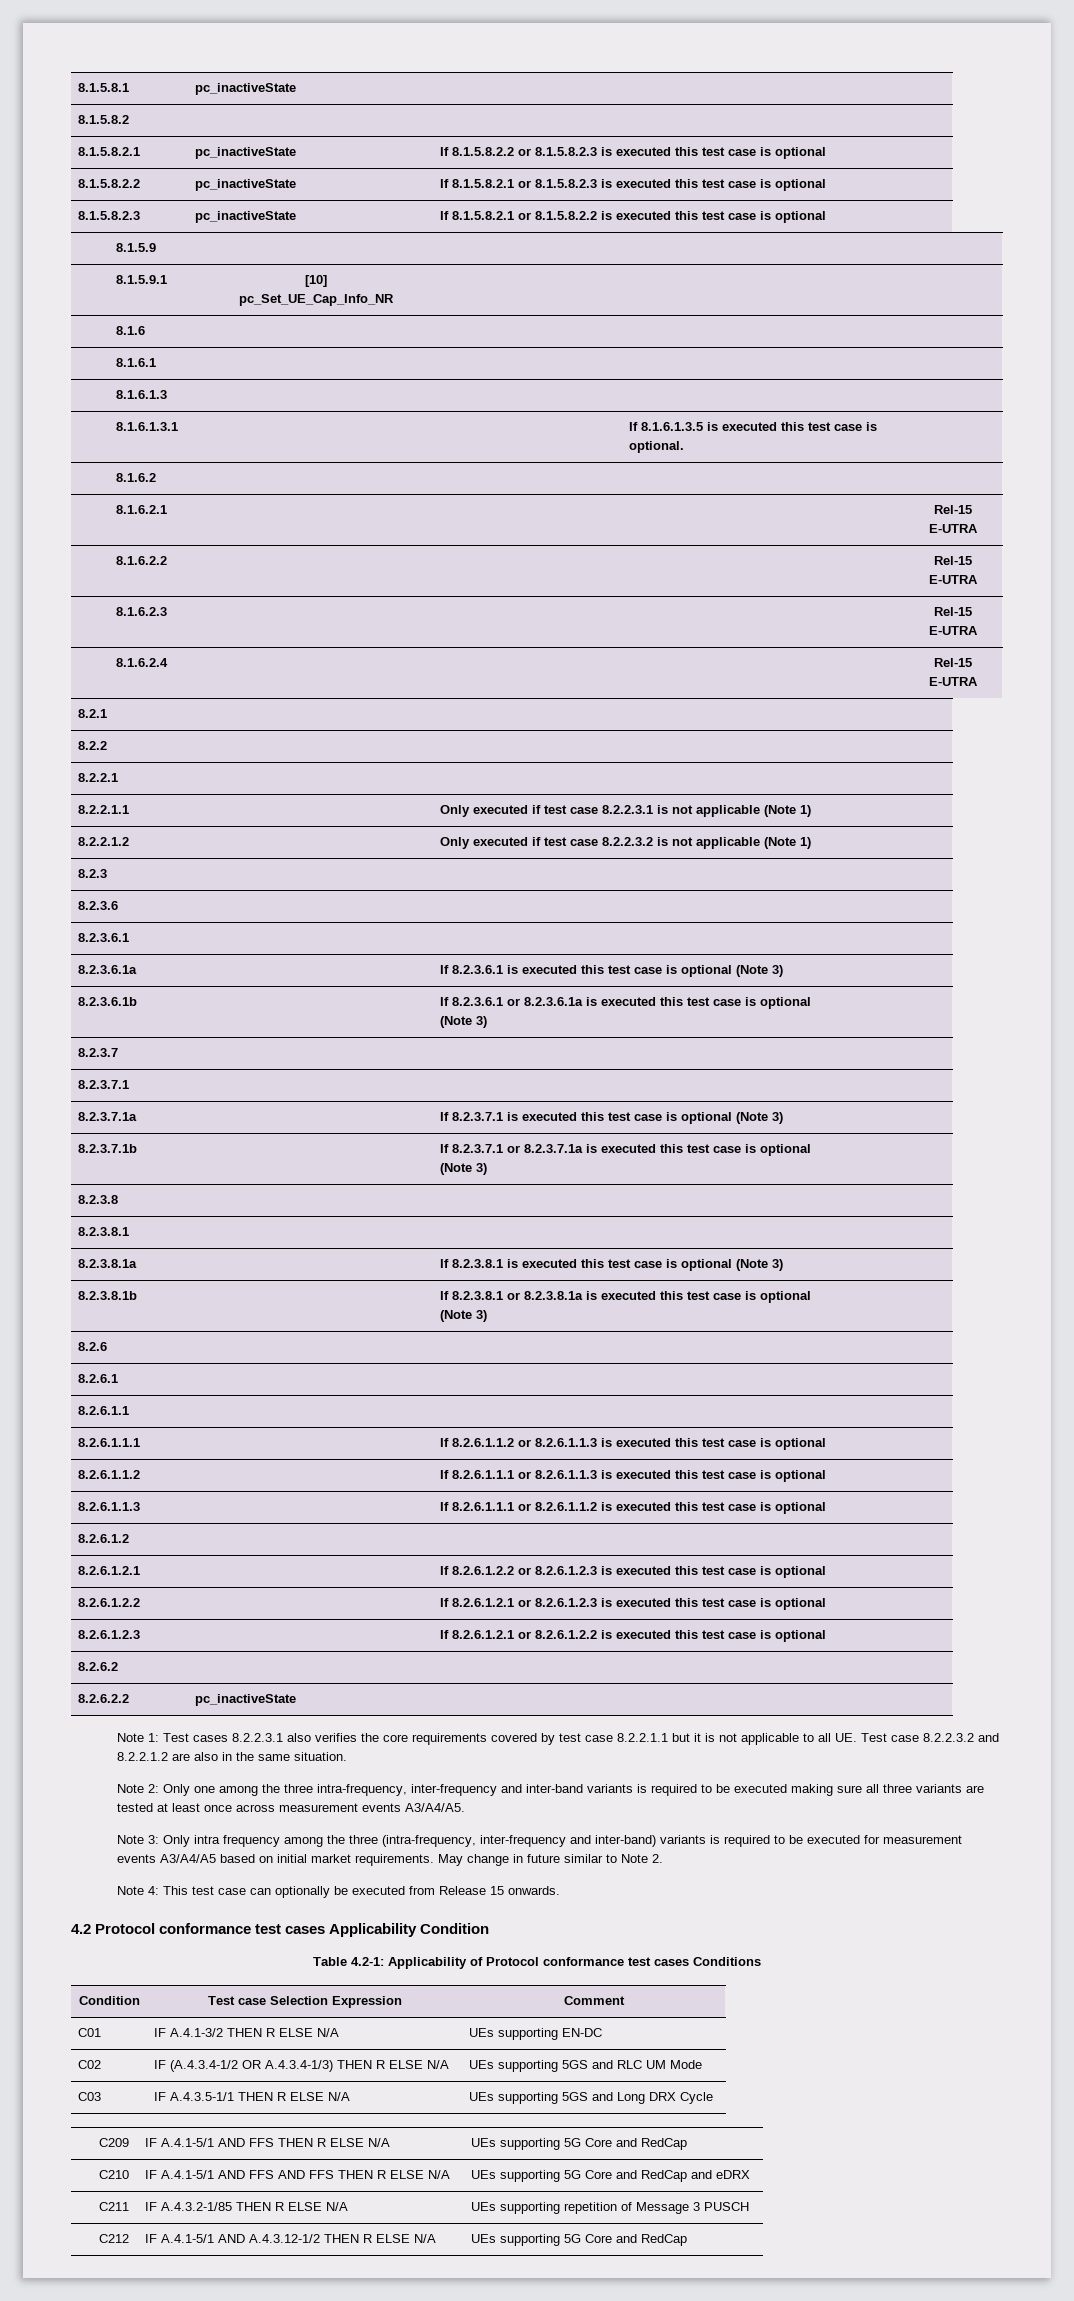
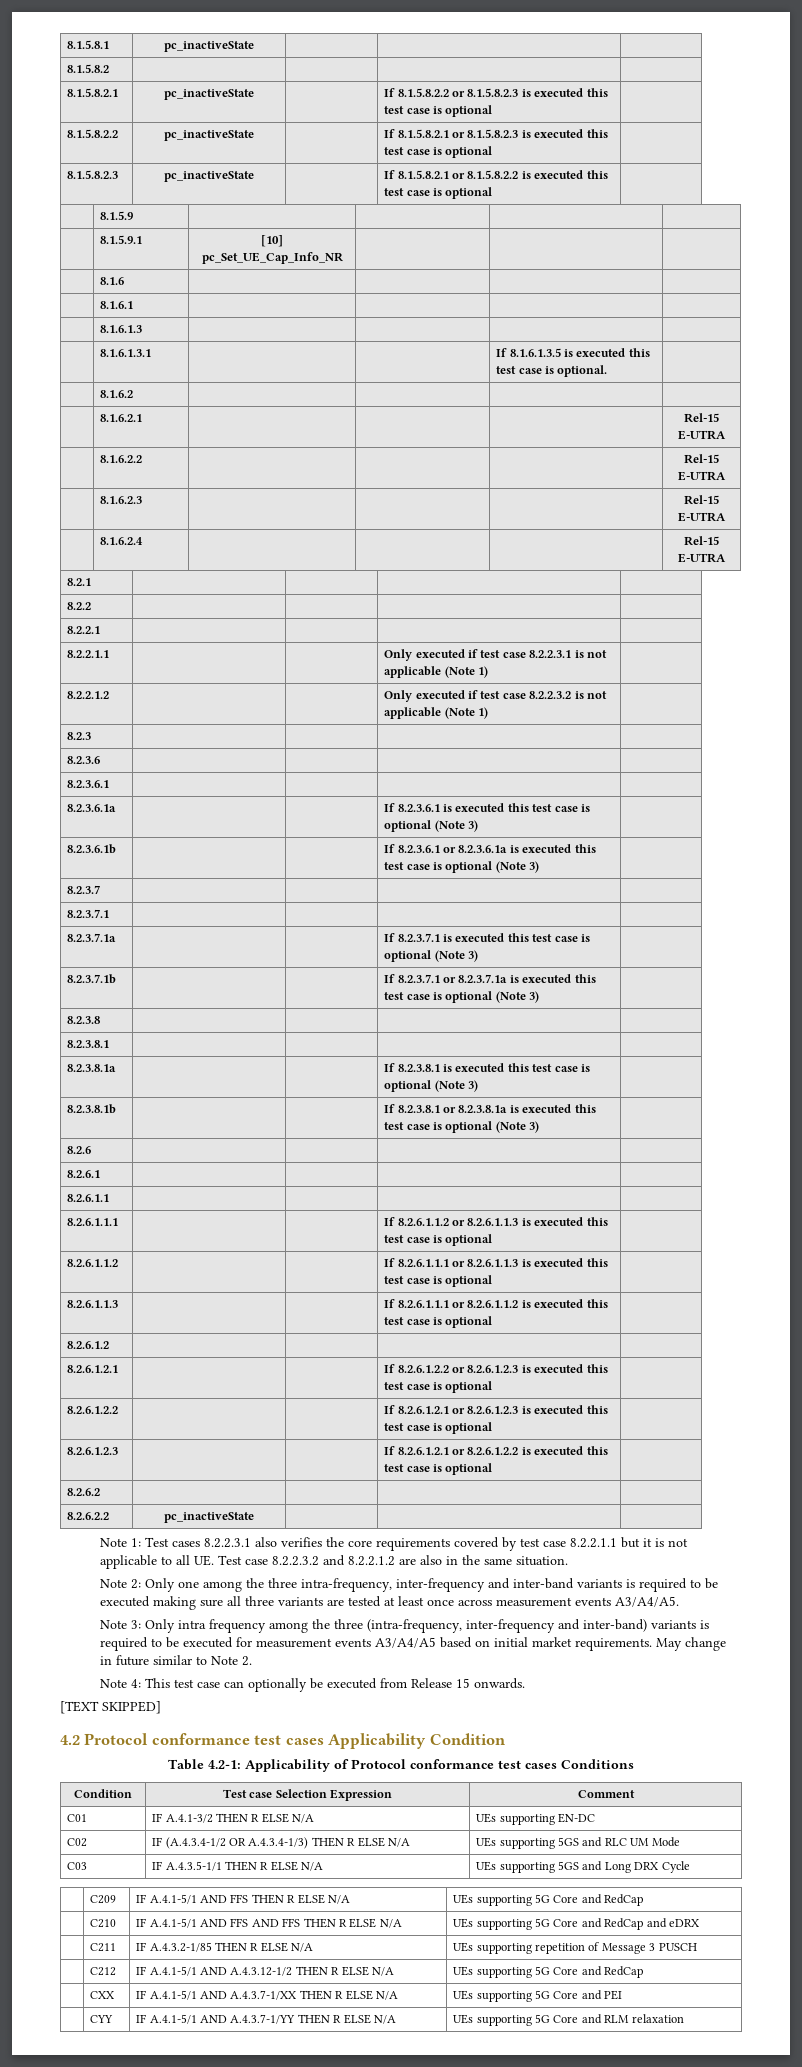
(560, 1890) none -> [60,1701,161,1714] // [TEXT SKIPPED]
(688, 2240) none -> [90,1991,116,1999] [136,1990,398,2000] [453,1990,623,2002] [90,2015,114,2023] [136,2014,396,2024] [453,2014,684,2026] // | CXX | IF A.4.1-5/1 AND A.4.3.7-1/XX THEN R ELSE N/A | UEs supporting 5G Core and PEI // | CYY | IF A.4.1-5/1 AND A.4.3.7-1/YY THEN R ELSE N/A | UEs supporting 5G Core and RLM relaxation

